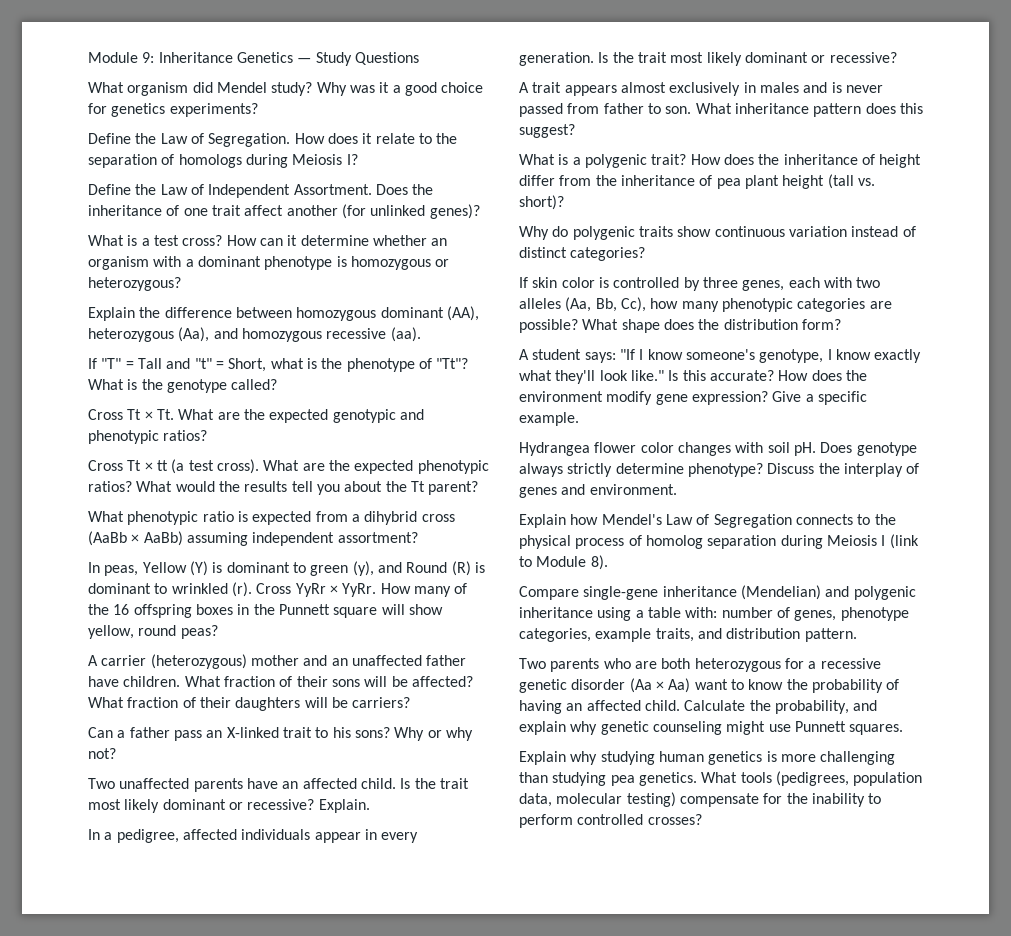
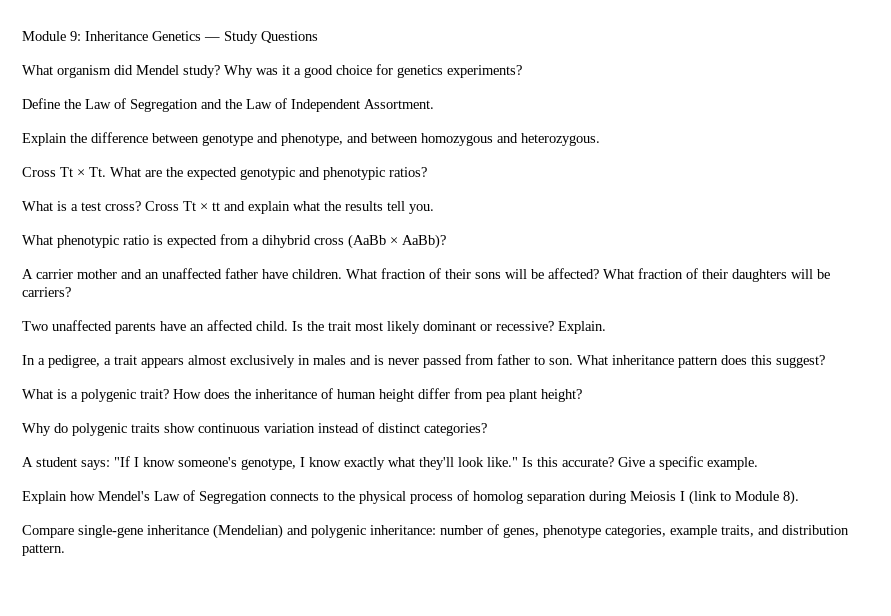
[208,133,458,147] [88,154,358,168] [88,184,131,195] Segregation. How does it relate to the separation of homologs during Meiosis I? // Define -> [130,99,222,112] Segregation and
[375,184,434,195] [88,204,480,219] [88,235,448,246] [88,256,450,270] [88,277,181,291] [88,306,479,321] [88,327,421,342] [88,358,469,372] [88,379,278,393] Does the inheritance of one trait affect another (for unlinked genes)? // What is a test cross? How can it determine whether an organism with a dominant phenotype is homozygous or heterozygous? // Explain the difference between homozygous dominant (AA), heterozygous (Aa), and homozygous recessive (aa). // If "T" = Tall and "t" = Short, what is the phenotype of "Tt"? What is the genotype called? -> [22,132,600,146] // Explain the difference between genotype and phenotype, and between homozygous and heterozygous.
[88,459,489,474] [88,481,479,495] Cross Tt × tt (a test cross). What are the expected phenotypic ratios? What would the results tell you about the Tt parent? -> [22,201,434,214] What is a test cross? Cross Tt × tt and explain what the results tell you.
[143,531,418,546] [88,561,485,576] [88,582,468,597] [88,604,443,618] [88,625,218,639] AaBb) assuming independent assortment? // In peas, Yellow (Y) is dominant to green (y), and Round (R) is dominant to wrinkled (r). Cross YyRr × YyRr. How many of the 16 offspring boxes in the Punnett square will show yellow, round peas? -> [402,234,446,249] AaBb)?
[150,654,247,669] (heterozygous) -> (73, 274) none
[88,727,473,741] [88,748,116,759] // Can a father pass an X-linked trait to his sons? Why or why not? -> (71, 292) none
[182,829,419,843] [519,52,897,66] [519,82,529,93] affected individuals appear in every generation. Is the trait most likely dominant or recessive? // A -> [104,358,111,365] a
(875, 159) none -> [337,389,376,399] human
[595,174,875,189] [519,195,564,210] the inheritance of pea plant height (tall vs. short)? -> [486,389,582,402] pea plant height?
[519,277,881,291] [519,297,892,312] [519,319,841,333] // If skin color is controlled by three genes, each with two alleles (Aa, Bb, Cc), how many phenotypic categories are possible? What shape does the distribution form? -> (487, 429) none
[778,370,867,381] [519,391,867,405] [519,412,579,426] [519,442,917,456] [519,463,920,477] [519,484,677,498] How does the environment modify gene expression? Give a specific example. // Hydrangea flower color changes with soil pH. Does genotype always strictly determine phenotype? Discuss the interplay of genes and environment. -> [618,456,758,470] Give a specific example.
[519,607,718,621] inheritance using a table with: -> [370,525,436,535] inheritance:
[519,658,881,672] [519,678,900,693] [519,700,878,714] [519,721,904,735] [519,751,896,765] [519,771,923,786] [519,792,882,807] [519,814,702,828] // Two parents who are both heterozygous for a recessive genetic disorder (Aa × Aa) want to know the probability of having an affected child. Calculate the probability, and explain why genetic counseling might use Punnett squares. // Explain why studying human genetics is more challenging than studying pea genetics. What tools (pedigrees, population data, molecular testing) compensate for the inability to perform controlled crosses? -> (65, 550) none

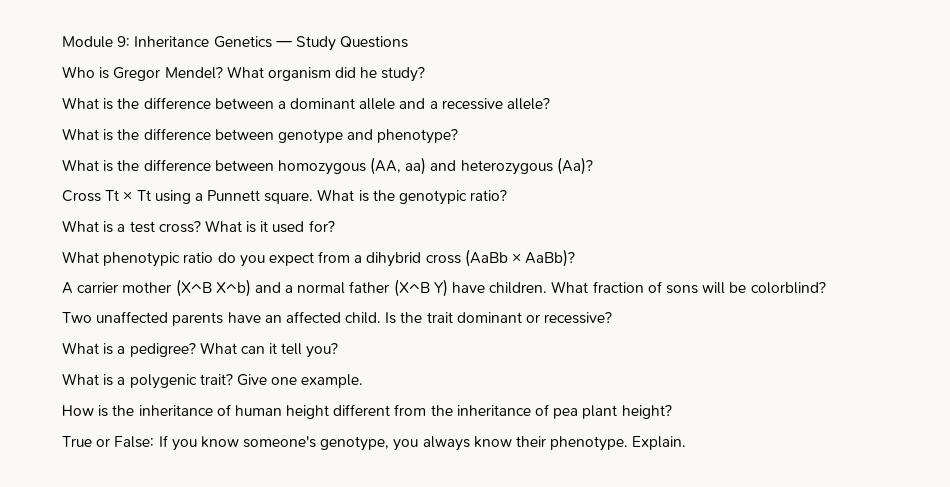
(318, 37) none -> [62,66,223,81] Who is Gregor Mendel?
[136,65,179,75] Mendel -> [360,67,378,78] he
[224,64,522,78] [22,98,434,112] [22,133,67,146] Why was it a good choice for genetics experiments? // Define the Law of Segregation and the Law of Independent Assortment. // Explain -> [62,97,551,110] [62,128,114,141] // What is the difference between a dominant allele and a recessive allele? // What is
[281,133,600,146] [22,167,427,180] phenotype, and between homozygous and heterozygous. // Cross Tt × Tt. What are the expected genotypic and phenotypic ratios? -> [377,129,459,144] [62,157,593,175] [62,189,508,205] phenotype? // What is the difference between homozygous (AA, aa) and heterozygous (Aa)? // Cross Tt × Tt using a Punnett square. What is the genotypic ratio?
[145,201,434,214] Cross Tt × tt and explain what the results tell you. -> [204,220,335,233] What is it used for?
[153,235,217,248] is expected -> [217,252,314,267] do you expect
[121,268,258,279] and an unaffected father -> [175,279,448,297] (X^B X^b) and a normal father (X^B Y)
[445,269,471,279] their -> (662, 287) none
[548,268,830,282] [22,287,71,297] affected? What fraction of their daughters will be carriers? -> [750,282,826,294] colorblind?
[355,321,420,334] most likely -> (453, 317) none
[558,321,606,334] [22,354,825,368] Explain. // In a pedigree, a trait appears almost exclusively in males and is never passed from father to son. What inheritance pattern does this suggest? -> [62,342,339,358] // What is a pedigree? What can it tell you?
[173,389,230,399] How does -> [236,374,364,388] [62,405,109,417] Give one example. // How is
[418,388,582,402] [22,422,487,436] [22,456,758,470] [22,490,799,505] [22,524,849,539] [22,544,65,556] differ from pea plant height? // Why do polygenic traits show continuous variation instead of distinct categories? // A student says: "If I know someone's genotype, I know exactly what they'll look like." Is this accurate? Give a specific example. // Explain how Mendel's Law of Segregation connects to the physical process of homolog separation during Meiosis I (link to Module 8). // Compare single-gene inheritance (Mendelian) and polygenic inheritance: number of genes, phenotype categories, example traits, and distribution pattern. -> [333,404,672,419] [62,435,687,451] different from the inheritance of pea plant height? // True or False: If you know someone's genotype, you always know their phenotype. Explain.

